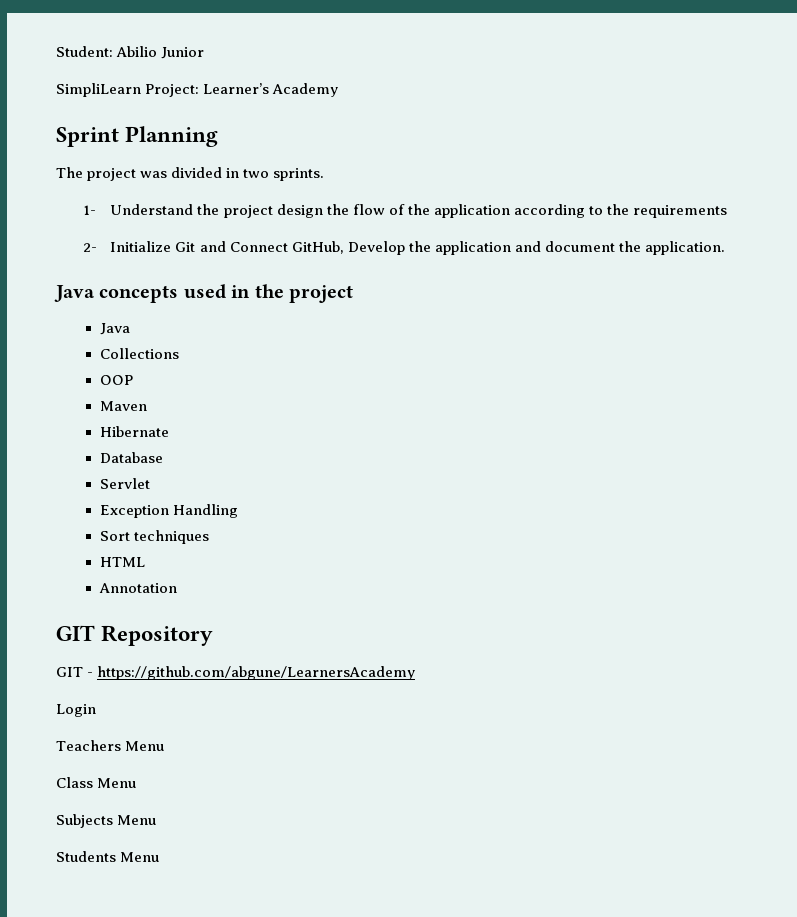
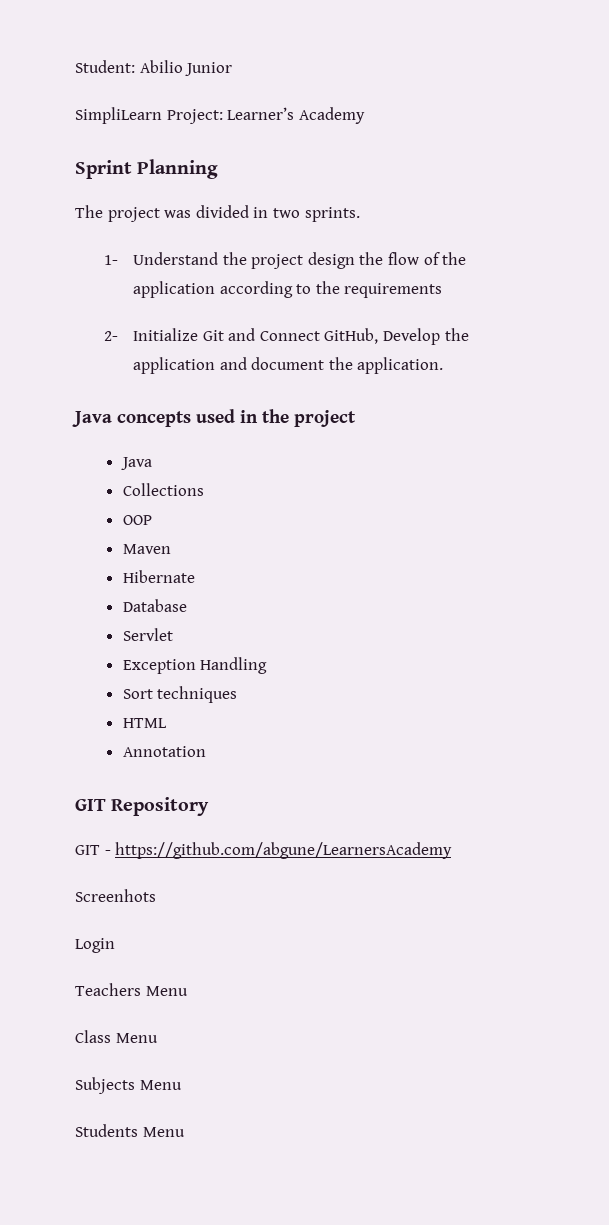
(416, 673) none -> [75,889,156,902] // Screenhots

